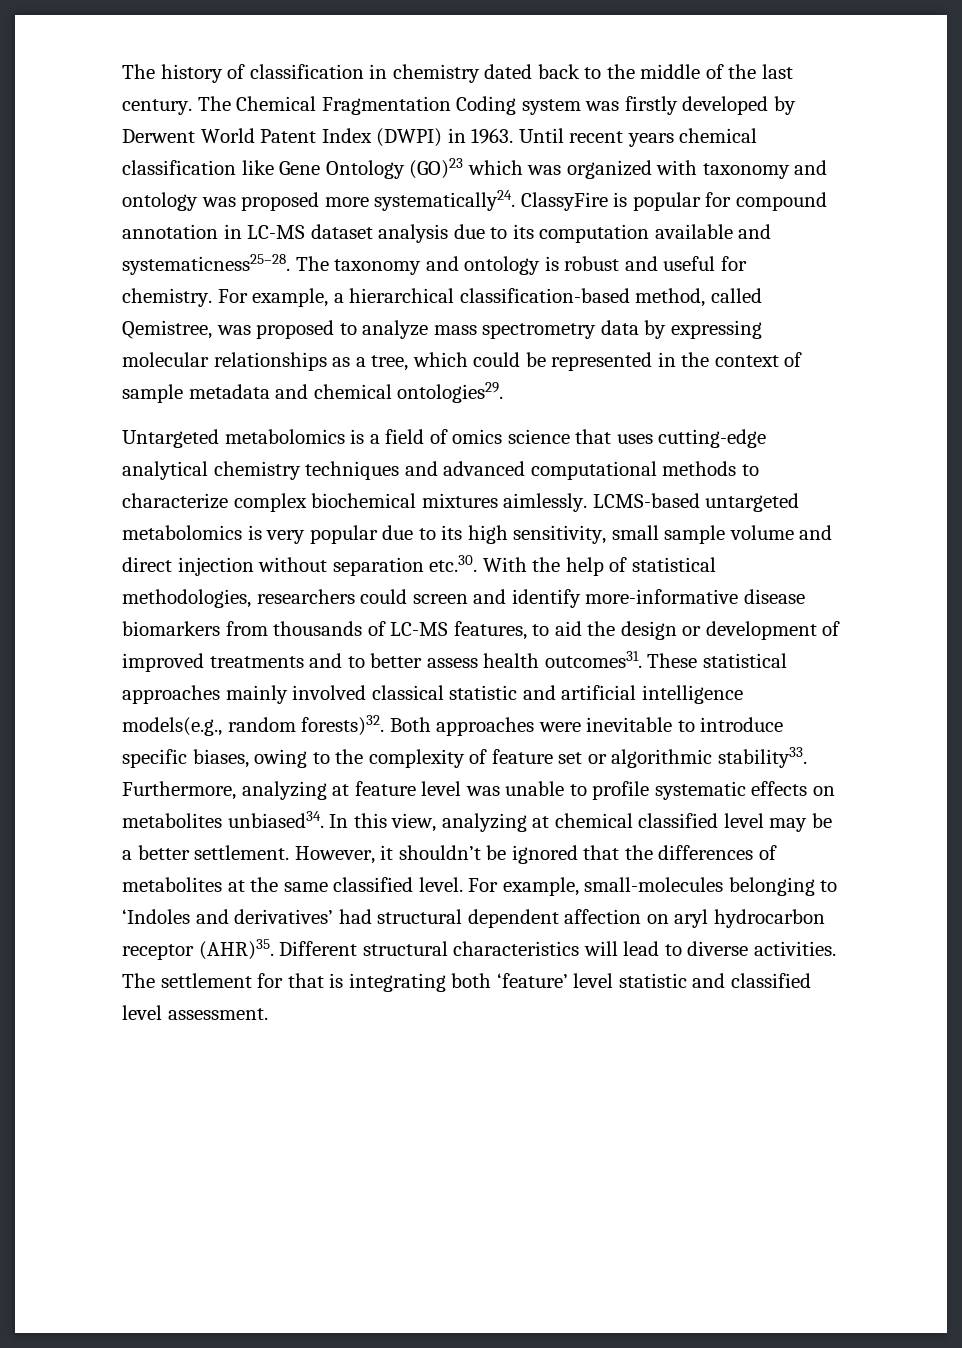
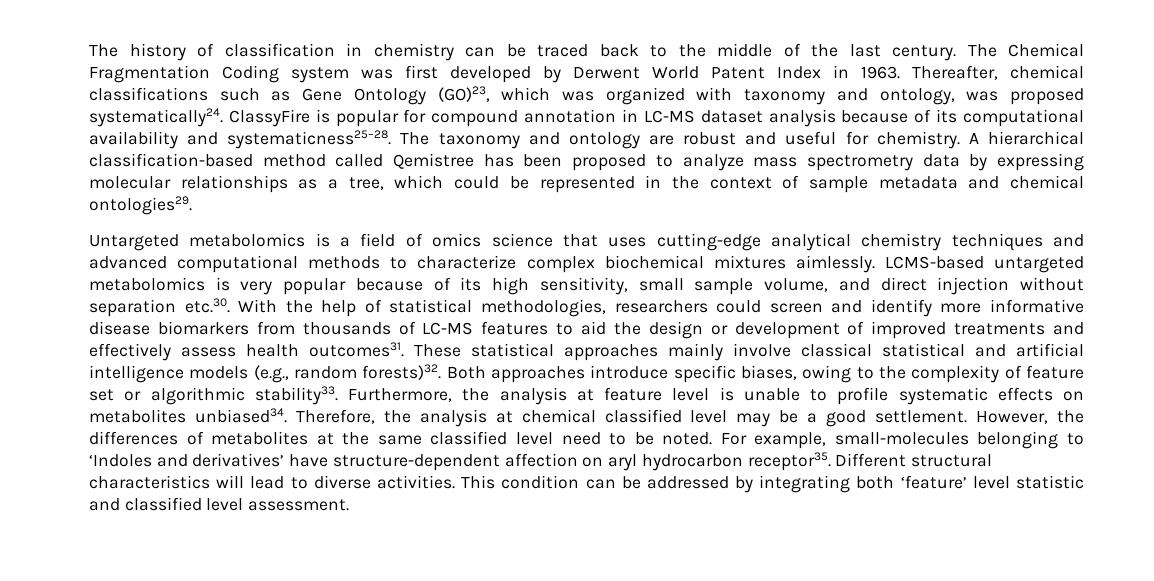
[484,64,533,79] dated -> [465,44,588,57] can be traced
[624,96,678,115] firstly -> [405,65,438,79] first
[376,128,443,147] (DWPI) -> (821, 72) none
[518,128,758,147] [122,160,274,175] Until recent years chemical classification like -> [912,65,1084,80] [89,87,291,101] Thereafter, chemical classifications such as
[409,158,464,179] (GO)23 -> [437,86,490,102] (GO)23,
[122,192,369,211] ontology was proposed more -> [879,88,1084,105] ontology, was proposed
[453,224,733,243] due to its computation available -> [841,109,1085,127] [89,131,178,149] because of its computational availability
[544,256,559,271] is -> [649,135,674,145] are
[217,288,762,307] [122,320,251,339] For example, a hierarchical classification-based method, called Qemistree, was -> [968,131,1084,145] [89,153,563,169] A hierarchical classification-based method called Qemistree has been
[382,525,436,540] due to -> [355,277,451,291] because of
[729,525,794,540] volume -> [764,278,829,292] volume,
[585,589,739,604] more-informative -> [940,299,1084,313] more informative
[453,621,527,640] features, -> [481,321,549,335] features
[347,653,423,668] to better -> [89,343,171,361] effectively
[292,685,518,700] involved classical statistic -> [733,343,965,357] involve classical statistical
[122,717,222,736] models(e.g., -> [189,365,289,383] models (e.g.,
[538,717,695,732] were inevitable to -> (585, 374) none
[241,781,327,800] analyzing -> [462,387,567,405] the analysis
[465,786,500,796] was -> [719,387,734,401] is
[329,813,527,832] In this view, analyzing -> [295,409,487,427] Therefore, the analysis
[137,845,190,860] better -> [826,410,867,427] good
[380,845,620,864] it shouldn’t be ignored that -> (1049, 417) none
[418,877,463,892] level. -> [515,432,713,445] level need to be noted.
[338,909,559,928] had structural dependent -> [289,454,500,471] have structure-dependent
[122,939,274,960] receptor (AHR)35. -> [747,452,831,471] receptor35.
[122,973,344,988] The settlement for that is -> [461,475,754,493] This condition can be addressed by

